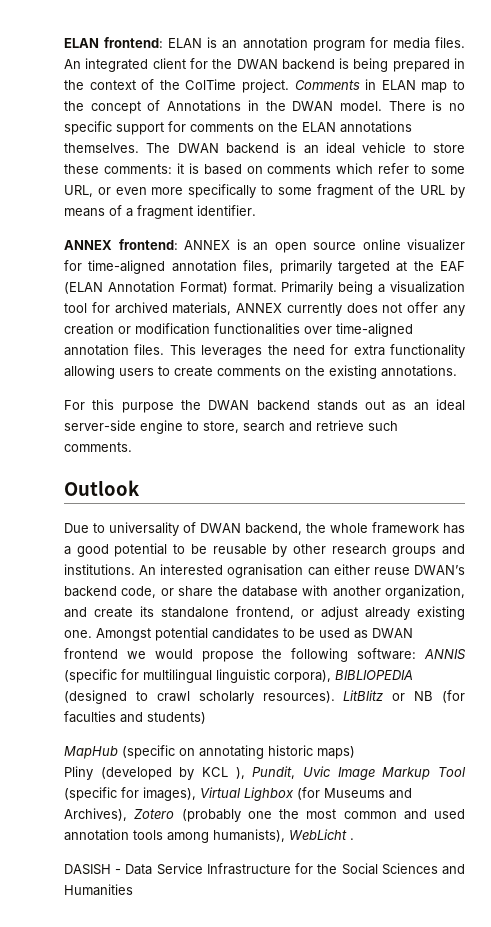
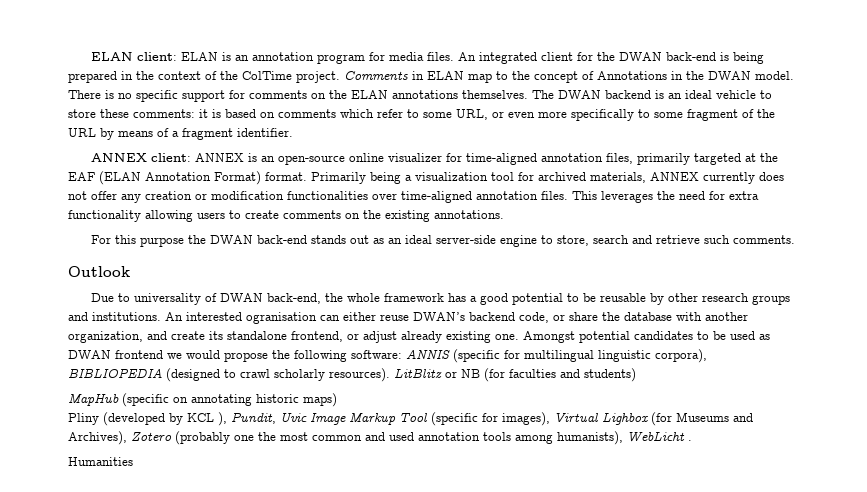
[64,37,164,48] ELAN frontend: -> [90,52,177,61] ELAN client:
[281,59,335,70] backend -> [665,52,716,61] back-end
[118,239,178,250] frontend: -> [150,153,191,162] client:
[274,242,356,253] open source -> [277,155,345,165] open-source
[256,400,310,411] backend -> [256,235,307,244] back-end
[245,523,302,535] backend, -> [266,293,321,304] back-end,
[64,863,466,875] DASISH - Data Service Infrastructure for the Social Sciences and -> (692, 440) none

